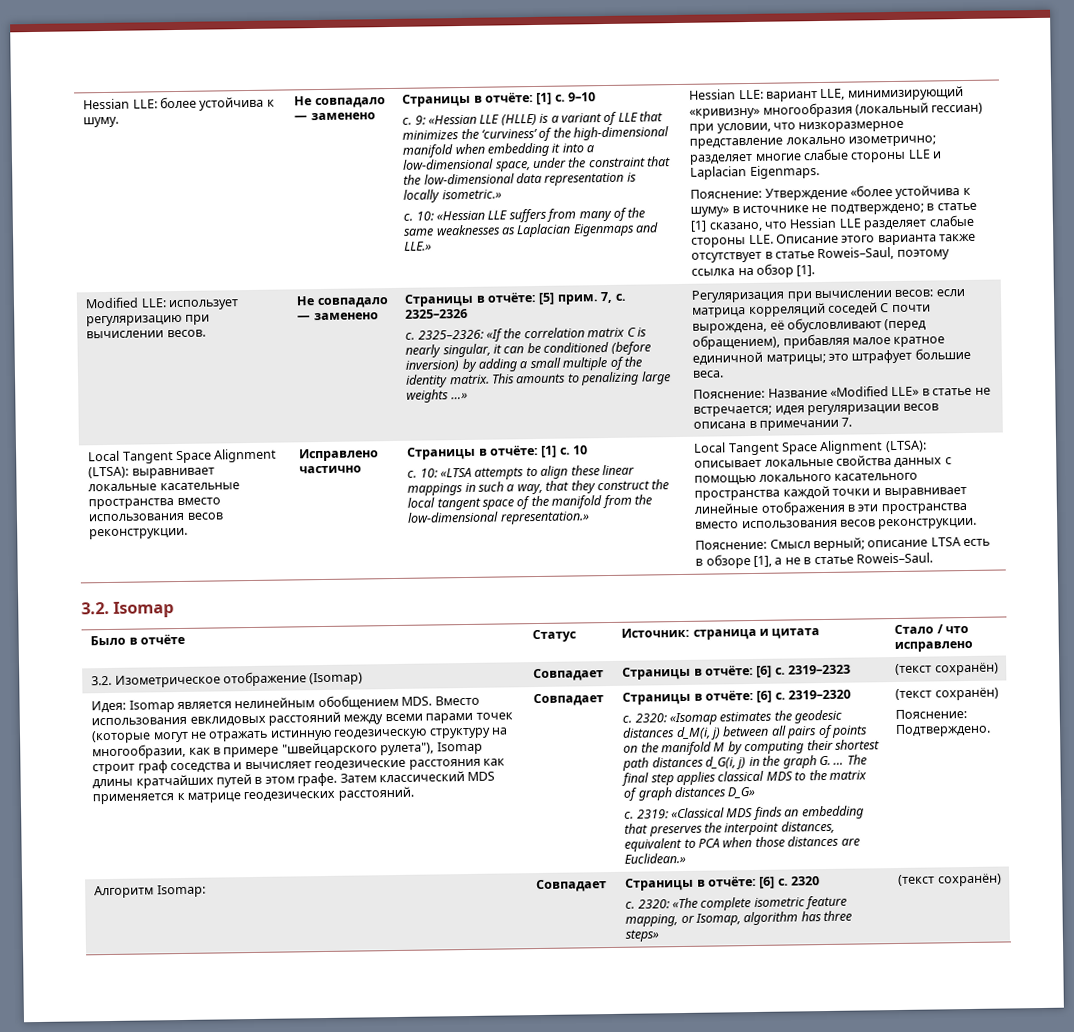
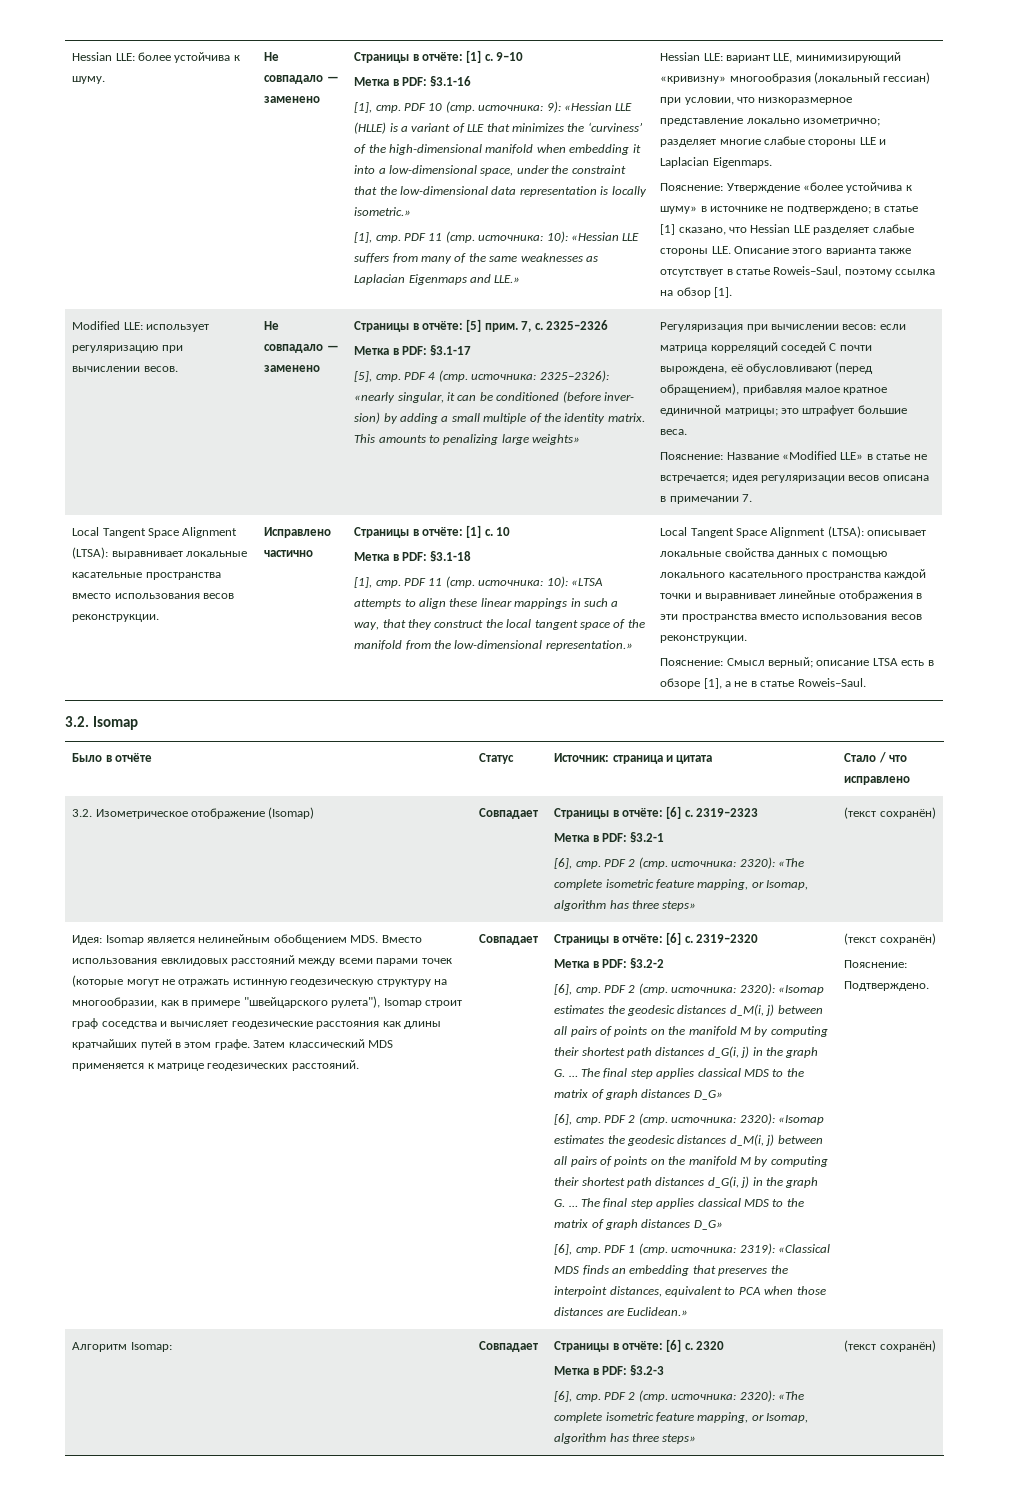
[402,115,426,125] с. 9: -> [354,76,472,87] [354,101,561,113] Метка в PDF: §3.1-16 // [1], стр. PDF 10 (стр. источника: 9):
[403,211,434,221] с. 10: -> [354,231,568,243] [1], стр. PDF 11 (стр. источника: 10):
[405,327,647,342] [405,344,442,358] с. 2325–2326: «If the correlation matrix C is nearly -> [354,345,472,356] [354,370,609,382] [354,392,396,403] Метка в PDF: §3.1-17 // [5], стр. PDF 4 (стр. источника: 2325–2326): «nearly
[405,360,460,372] inversion) -> [603,392,634,401] [354,412,381,424] inver- sion)
[406,389,468,403] weights …» -> [532,434,581,445] weights»
[407,468,438,478] с. 10: -> [354,551,472,562] [354,576,568,588] Метка в PDF: §3.1-18 // [1], стр. PDF 11 (стр. источника: 10):
(852, 669) none -> [554,832,665,843] [554,857,804,869] [554,879,809,890] [554,900,697,911] // Метка в PDF: §3.2-1 // [6], стр. PDF 2 (стр. источника: 2320): «The complete isometric feature mapping, or Isomap, algorithm has three steps»
[622,713,667,723] с. 2320: -> [554,958,665,969] [554,983,775,995] Метка в PDF: §3.2-2 // [6], стр. PDF 2 (стр. источника: 2320):
[624,809,669,819] с. 2319: -> [554,1113,824,1125] [554,1134,823,1146] [554,1156,828,1167] [554,1176,819,1188] [554,1198,804,1209] [554,1219,723,1230] [554,1243,775,1255] [6], стр. PDF 2 (стр. источника: 2320): «Isomap estimates the geodesic distances d_M(i, j) between all pairs of points on the manifold M by computing their shortest path distances d_G(i, j) in the graph G. … The final step applies classical MDS to the matrix of graph distances D_G» // [6], стр. PDF 1 (стр. источника: 2319):
[625,899,670,909] с. 2320: -> [554,1365,665,1376] [554,1390,775,1402] Метка в PDF: §3.2-3 // [6], стр. PDF 2 (стр. источника: 2320):

